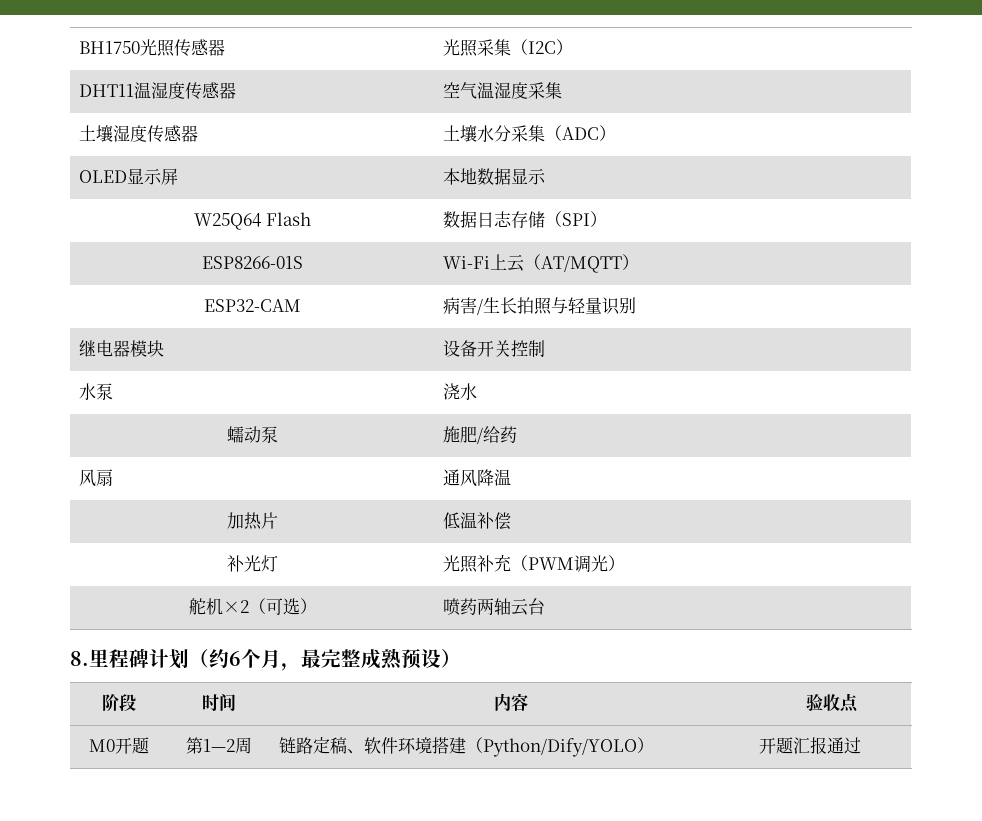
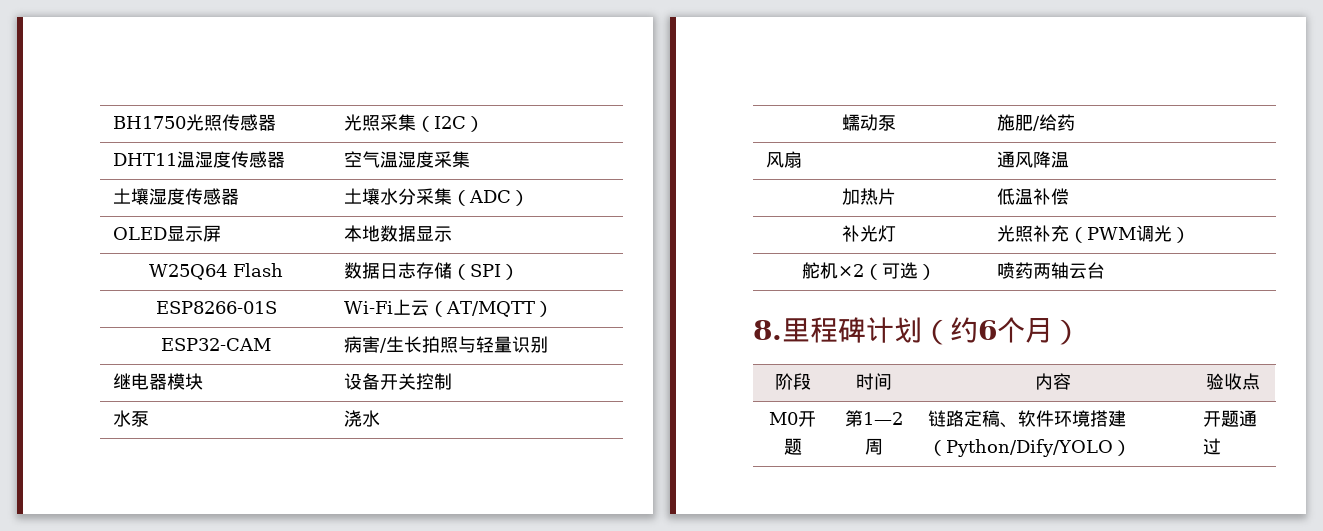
[281,648,441,671] ，最完整成熟预设 -> (1053, 330) none
[793,737,828,754] 汇报 -> (1240, 418) none

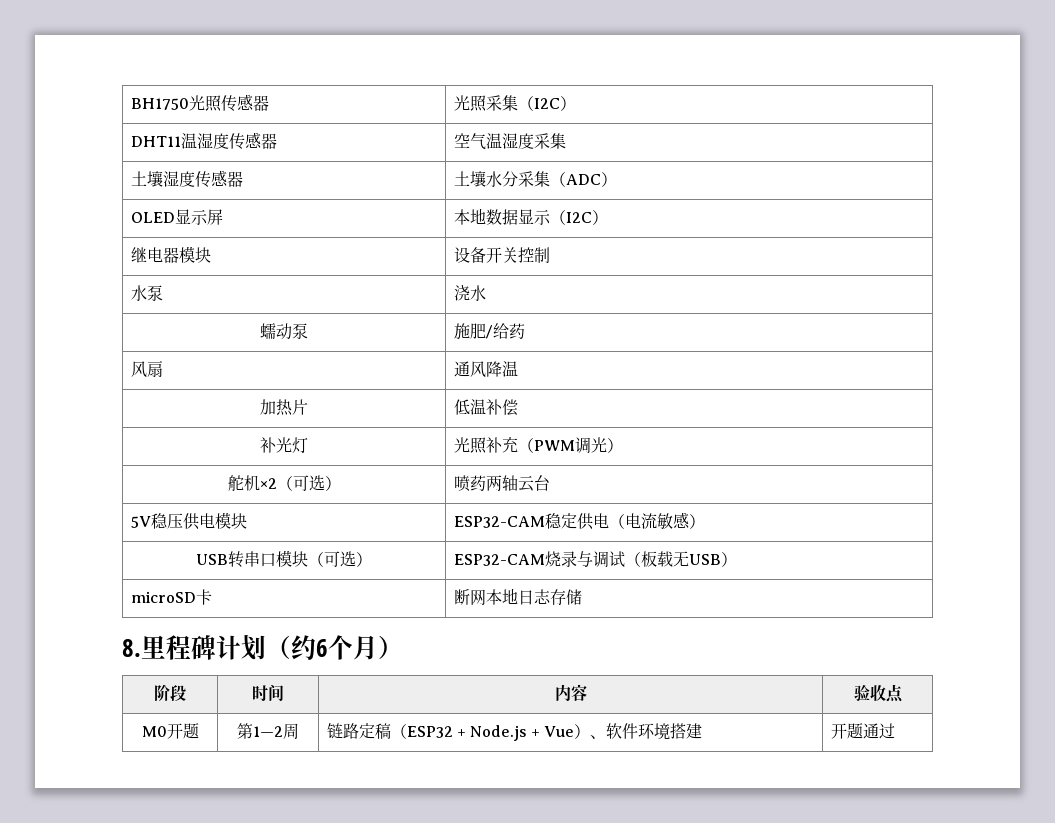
[149,263,283,280] [344,262,520,280] [155,301,277,314] [344,299,554,317] [161,338,271,351] [344,336,549,353] // W25Q64 Flash | 数据日志存储（SPI） // ESP8266-01S | Wi-Fi上云（AT/MQTT） // ESP32-CAM | 病害/生长拍照与轻量识别 -> [549,210,608,225] （I2C）
(1106, 270) none -> [130,512,247,530] [453,512,705,530] [196,550,372,568] [453,551,737,568] [130,589,212,605] [453,588,582,606] // 5V稳压供电模块 | ESP32-CAM稳定供电（电流敏感） // USB转串口模块（可选） | ESP32-CAM烧录与调试（板载无USB） // microSD卡 | 断网本地日志存储
(1001, 418) none -> [390,724,590,741] （ESP32 + Node.js + Vue）
[928,439,1132,457] （Python/Dify/YOLO） -> (702, 731) none

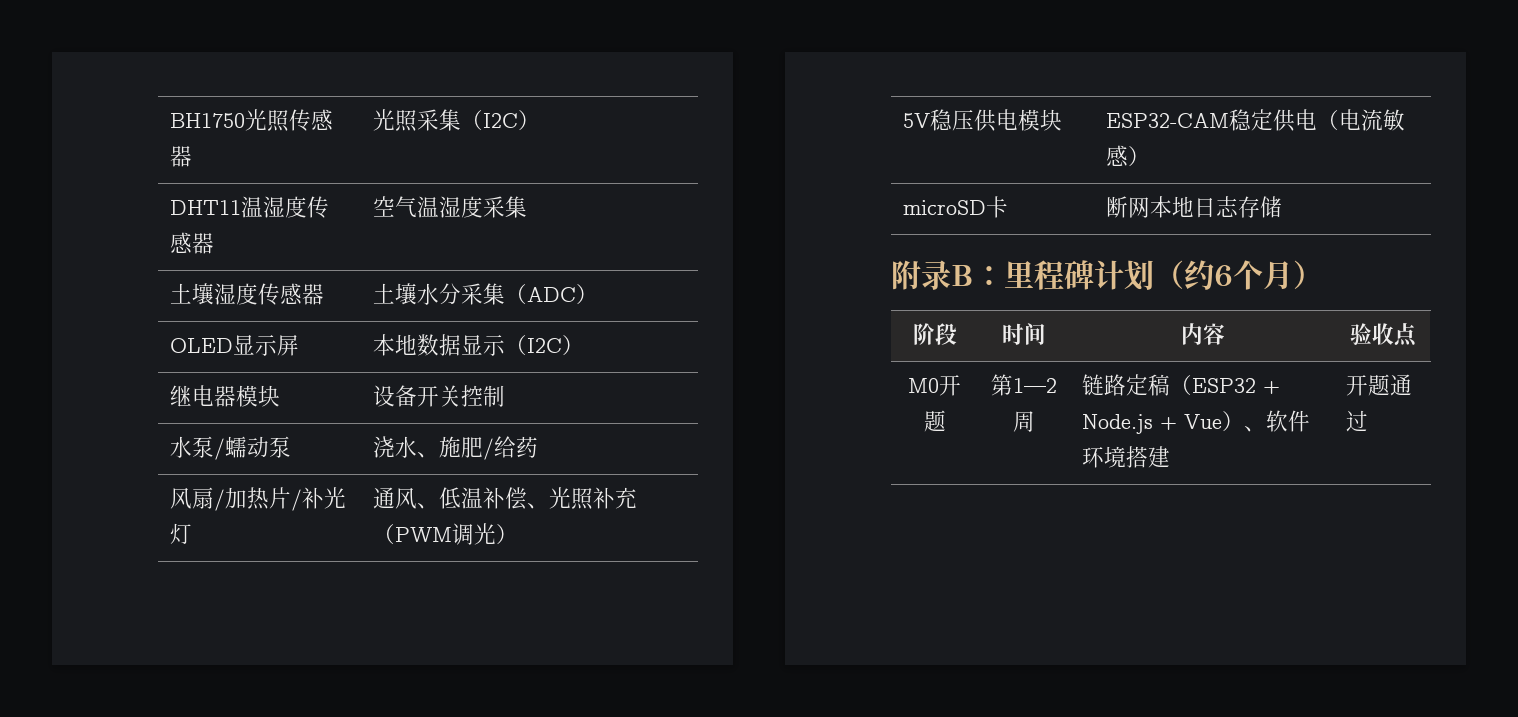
[453,284,486,301] | 浇水 // -> [213,438,225,460] /
(308, 331) none -> [372,436,439,458] 浇水、
(163, 369) none -> [213,487,346,511] [169,523,192,544] /加热片/补光灯
[485,361,518,377] [260,399,308,416] 降温 // 加热片 | -> [416,503,439,509] 、
[260,437,308,453] // 补光灯 | -> [526,503,549,509] 、
[227,475,341,491] [453,475,550,492] // 舵机×2（可选） | 喷药两轴云台 -> (518, 534) none
[196,550,372,568] [453,551,737,568] // USB转串口模块（可选） | ESP32-CAM烧录与调试（板载无USB） -> (1150, 156) none
[122,639,141,657] 8. -> [891,260,1004,290] 附录B：

